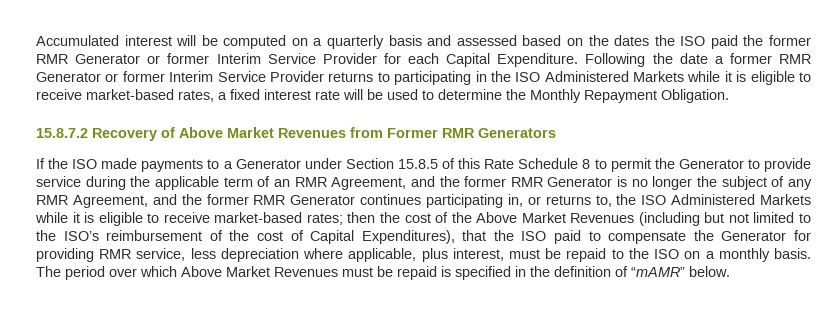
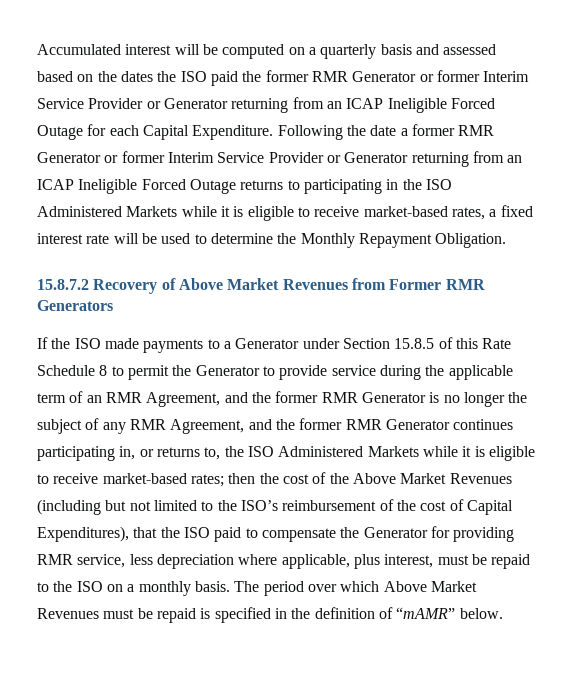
(377, 58) none -> [146,97,495,113] [37,125,83,140] or Generator returning from an ICAP Ineligible Forced Outage
(324, 76) none -> [326,151,523,167] [37,179,236,194] or Generator returning from an ICAP Ineligible Forced Outage

